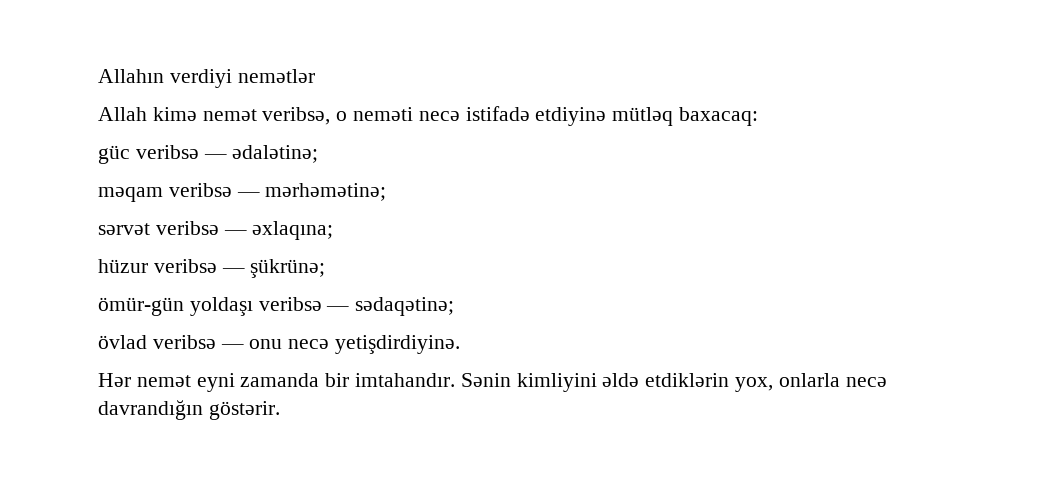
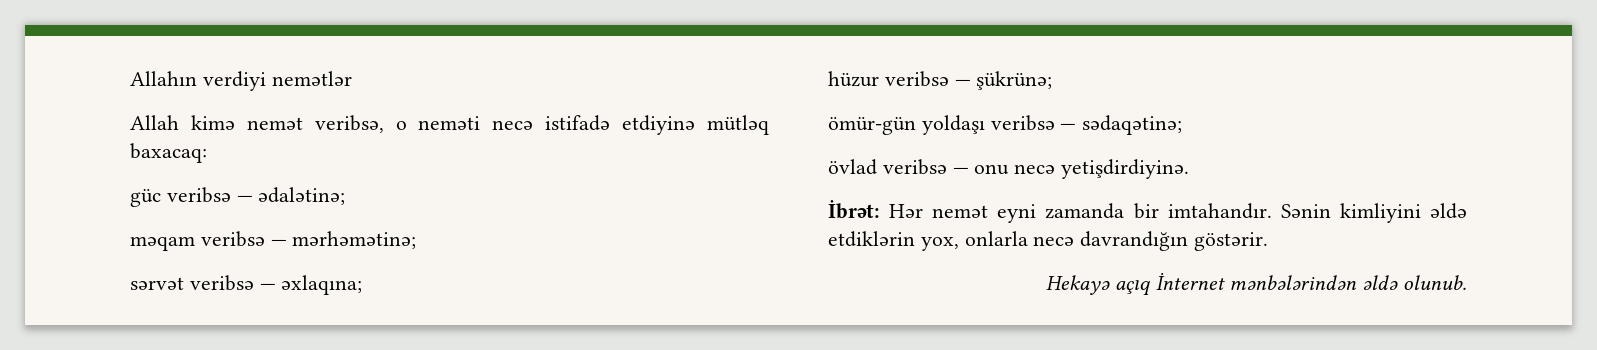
(461, 344) none -> [828,200,880,219] İbrət:
(280, 410) none -> [1045,272,1467,296] // Hekayə açıq İnternet mənbələrindən əldə olunub.

